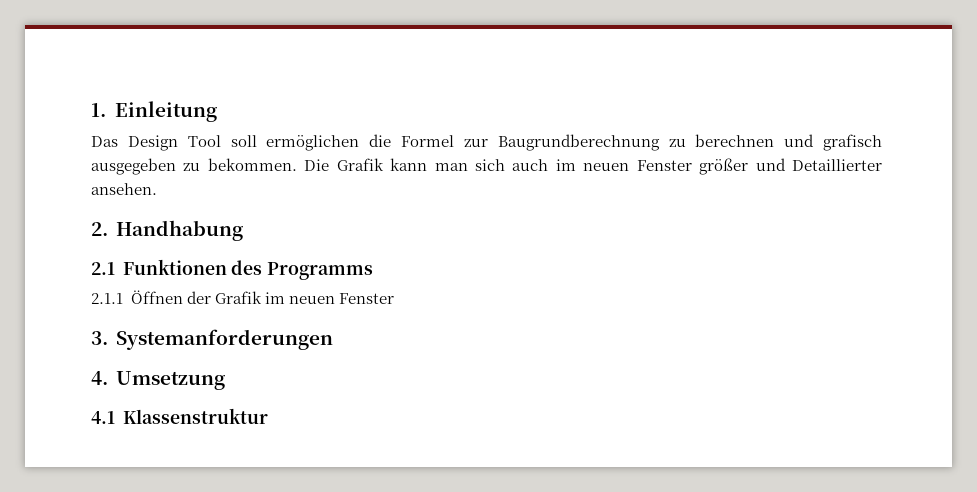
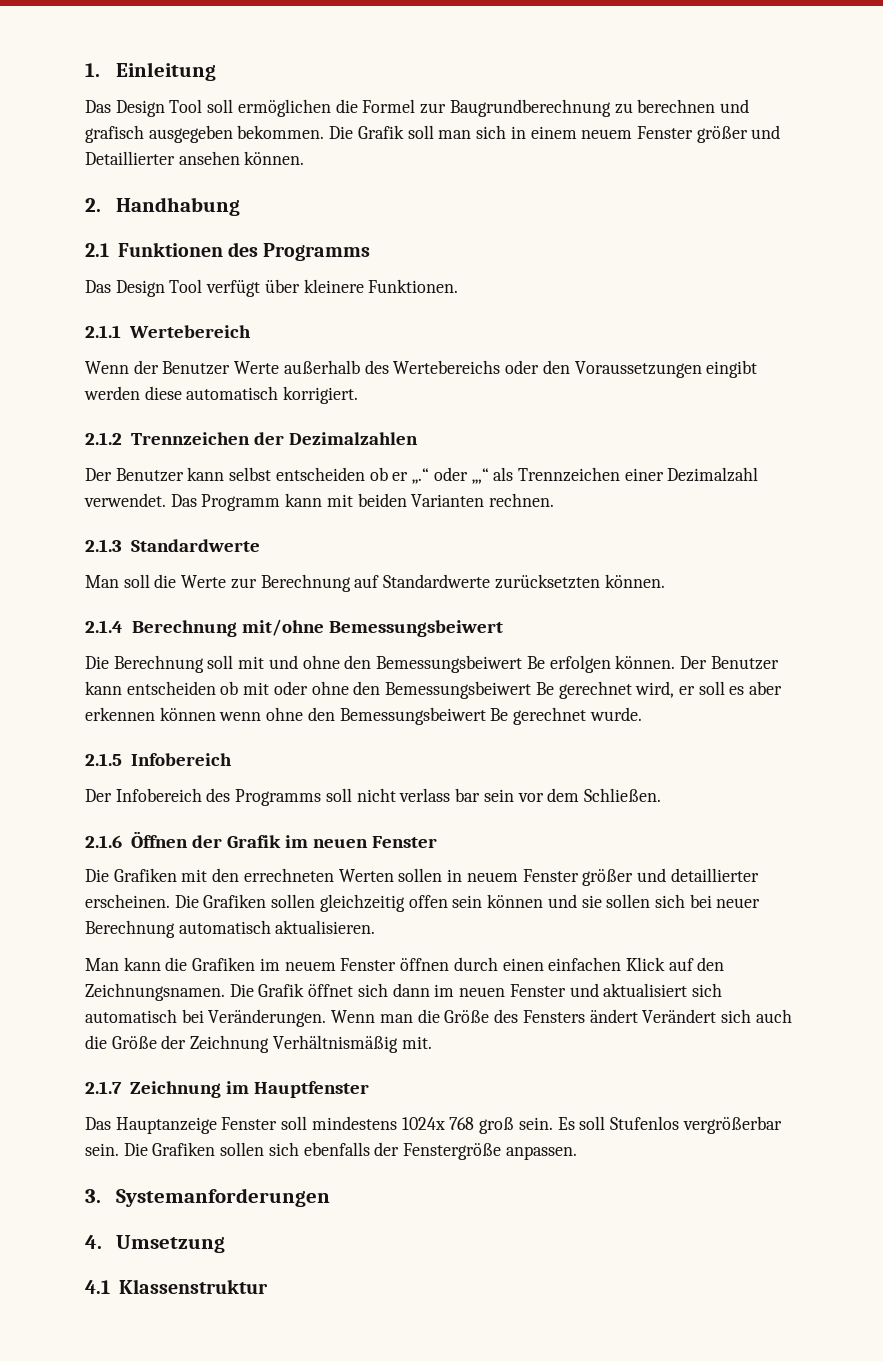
[183,163,201,171] zu -> (233, 134) none
[390,158,428,171] kann -> [407,125,434,139] soll
[512,159,630,171] auch im neuen -> [510,126,633,139] in einem neuem
[91,183,157,195] ansehen. -> [178,151,305,165] ansehen können.
[91,293,123,304] 2.1.1 -> [85,279,459,297] [85,325,251,338] [85,360,758,378] [84,386,359,404] [85,432,418,445] [85,467,759,484] [84,493,555,511] [85,539,260,552] [85,574,665,592] [85,619,503,637] [85,655,779,673] [85,681,783,699] [85,707,642,725] [85,753,232,766] [85,788,661,806] [85,835,122,848] Das Design Tool verfügt über kleinere Funktionen. // 2.1.1 Wertebereich // Wenn der Benutzer Werte außerhalb des Wertebereichs oder den Voraussetzungen eingibt werden diese automatisch korrigiert. // 2.1.2 Trennzeichen der Dezimalzahlen // Der Benutzer kann selbst entscheiden ob er „.“ oder „,“ als Trennzeichen einer Dezimalzahl verwendet. Das Programm kann mit beiden Varianten rechnen. // 2.1.3 Standardwerte // Man soll die Werte zur Berechnung auf Standardwerte zurücksetzten können. // 2.1.4 Berechnung mit/ohne Bemessungsbeiwert // Die Berechnung soll mit und ohne den Bemessungsbeiwert Be erfolgen können. Der Benutzer kann entscheiden ob mit oder ohne den Bemessungsbeiwert Be gerechnet wird, er soll es aber erkennen können wenn ohne den Bemessungsbeiwert Be gerechnet wurde. // 2.1.5 Infobereich // Der Infobereich des Programms soll nicht verlass bar sein vor dem Schließen. // 2.1.6
(394, 298) none -> [85,868,759,886] [85,894,761,912] [85,920,376,938] [85,957,725,971] [85,983,722,1001] [85,1009,792,1027] [85,1035,432,1053] [85,1081,369,1098] [85,1116,782,1134] [85,1142,577,1160] // Die Grafiken mit den errechneten Werten sollen in neuem Fenster größer und detaillierter erscheinen. Die Grafiken sollen gleichzeitig offen sein können und sie sollen sich bei neuer Berechnung automatisch aktualisieren. // Man kann die Grafiken im neuem Fenster öffnen durch einen einfachen Klick auf den Zeichnungsnamen. Die Grafik öffnet sich dann im neuen Fenster und aktualisiert sich automatisch bei Veränderungen. Wenn man die Größe des Fensters ändert Verändert sich auch die Größe der Zeichnung Verhältnismäßig mit. // 2.1.7 Zeichnung im Hauptfenster // Das Hauptanzeige Fenster soll mindestens 1024x 768 groß sein. Es soll Stufenlos vergrößerbar sein. Die Grafiken sollen sich ebenfalls der Fenstergröße anpassen.

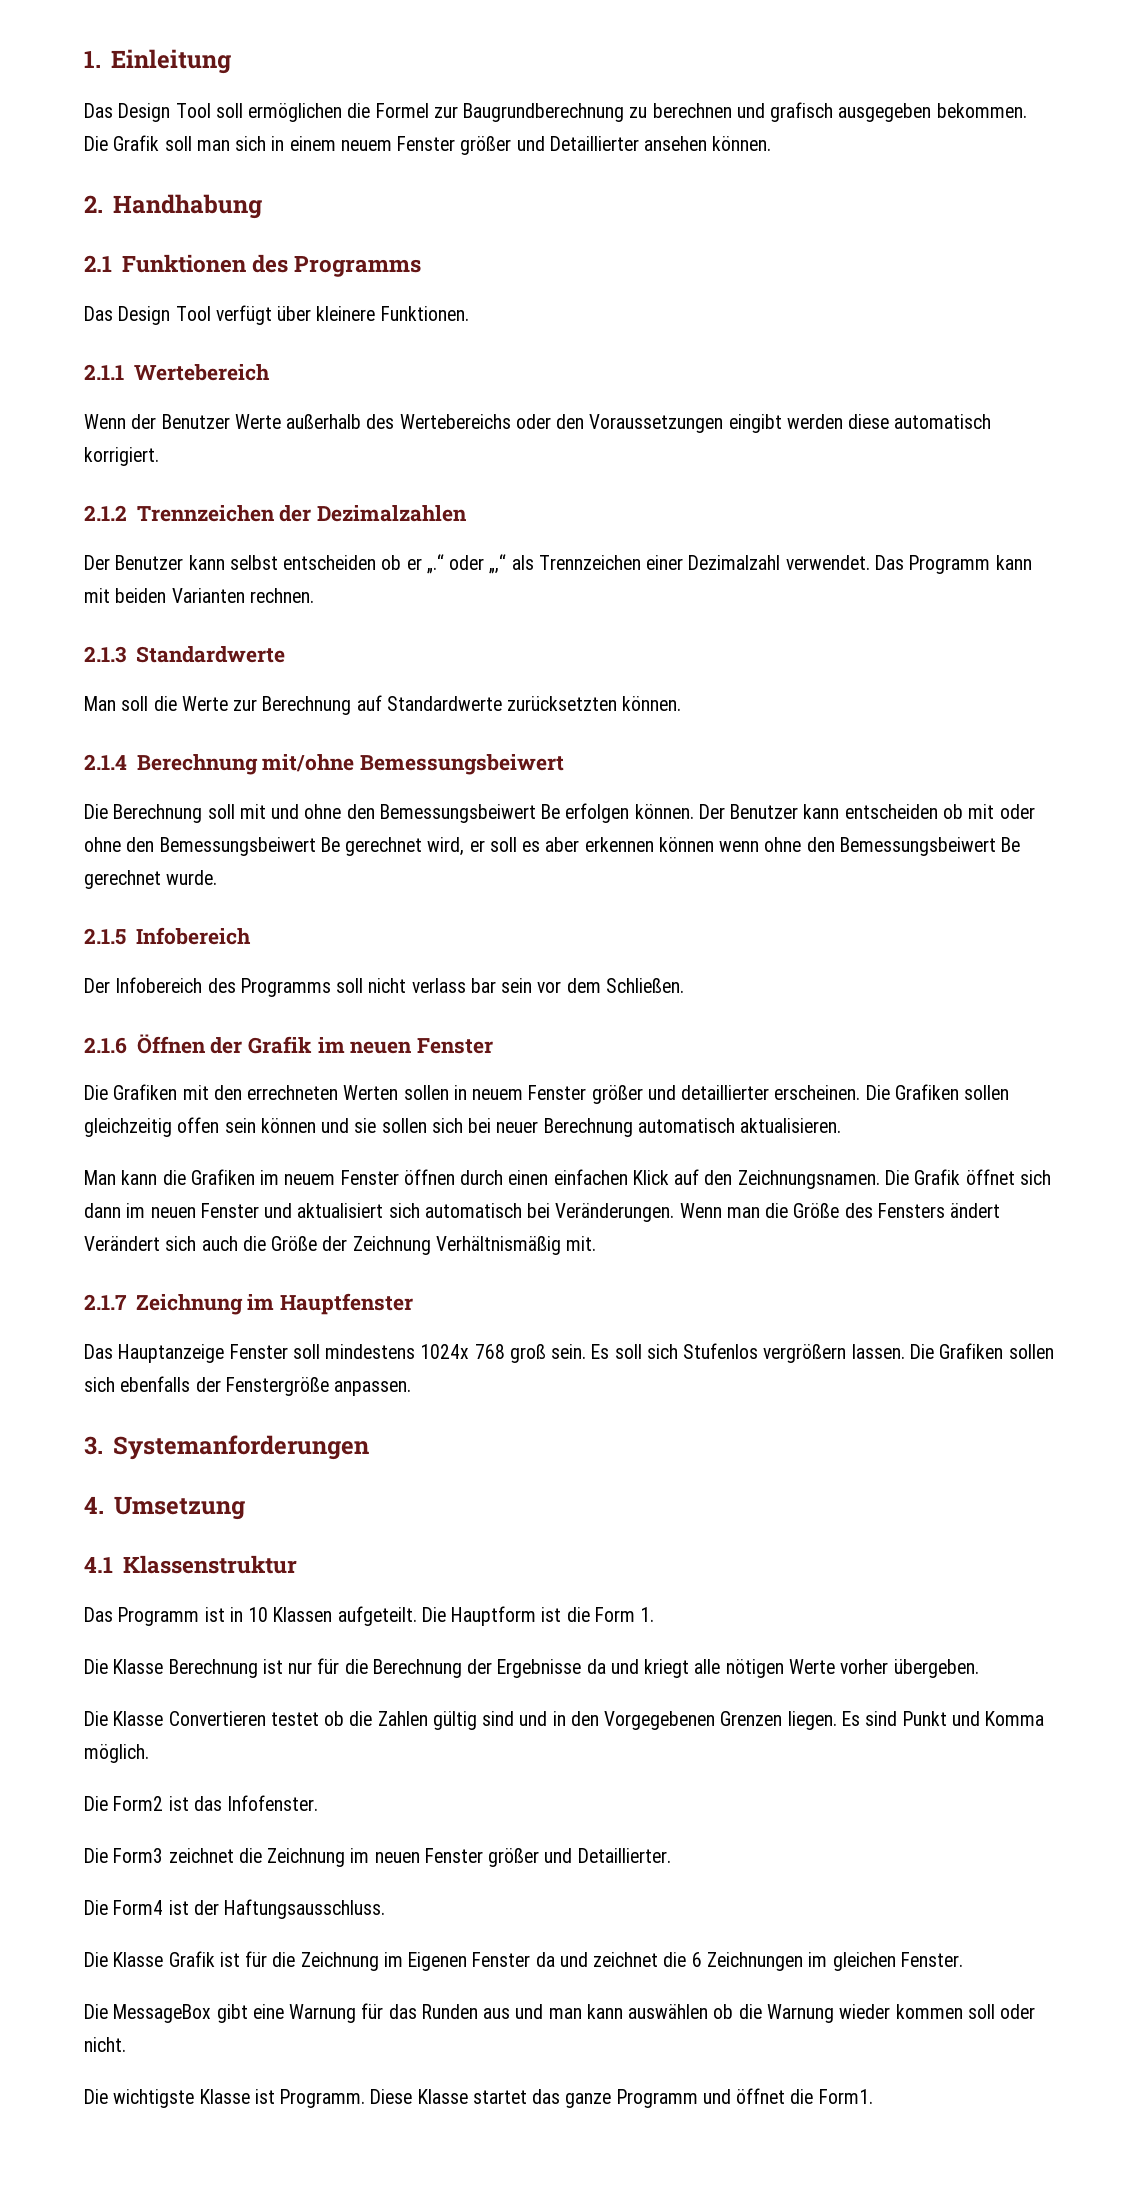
[609,1116,782,1134] [85,1143,119,1156] Stufenlos vergrößerbar sein. -> [646,1343,905,1363] sich Stufenlos vergrößern lassen.
(268, 1286) none -> [84,1606,655,1626] [84,1658,979,1678] [84,1711,1045,1730] [84,1744,149,1763] [84,1795,319,1811] [84,1848,671,1867] [84,1899,386,1919] [84,1951,963,1971] [84,2003,1036,2023] [84,2037,126,2052] [84,2088,873,2108] // Das Programm ist in 10 Klassen aufgeteilt. Die Hauptform ist die Form 1. // Die Klasse Berechnung ist nur für die Berechnung der Ergebnisse da und kriegt alle nötigen Werte vorher übergeben. // Die Klasse Convertieren testet ob die Zahlen gültig sind und in den Vorgegebenen Grenzen liegen. Es sind Punkt und Komma möglich. // Die Form2 ist das Infofenster. // Die Form3 zeichnet die Zeichnung im neuen Fenster größer und Detaillierter. // Die Form4 ist der Haftungsausschluss. // Die Klasse Grafik ist für die Zeichnung im Eigenen Fenster da und zeichnet die 6 Zeichnungen im gleichen Fenster. // Die MessageBox gibt eine Warnung für das Runden aus und man kann auswählen ob die Warnung wieder kommen soll oder nicht. // Die wichtigste Klasse ist Programm. Diese Klasse startet das ganze Programm und öffnet die Form1.

